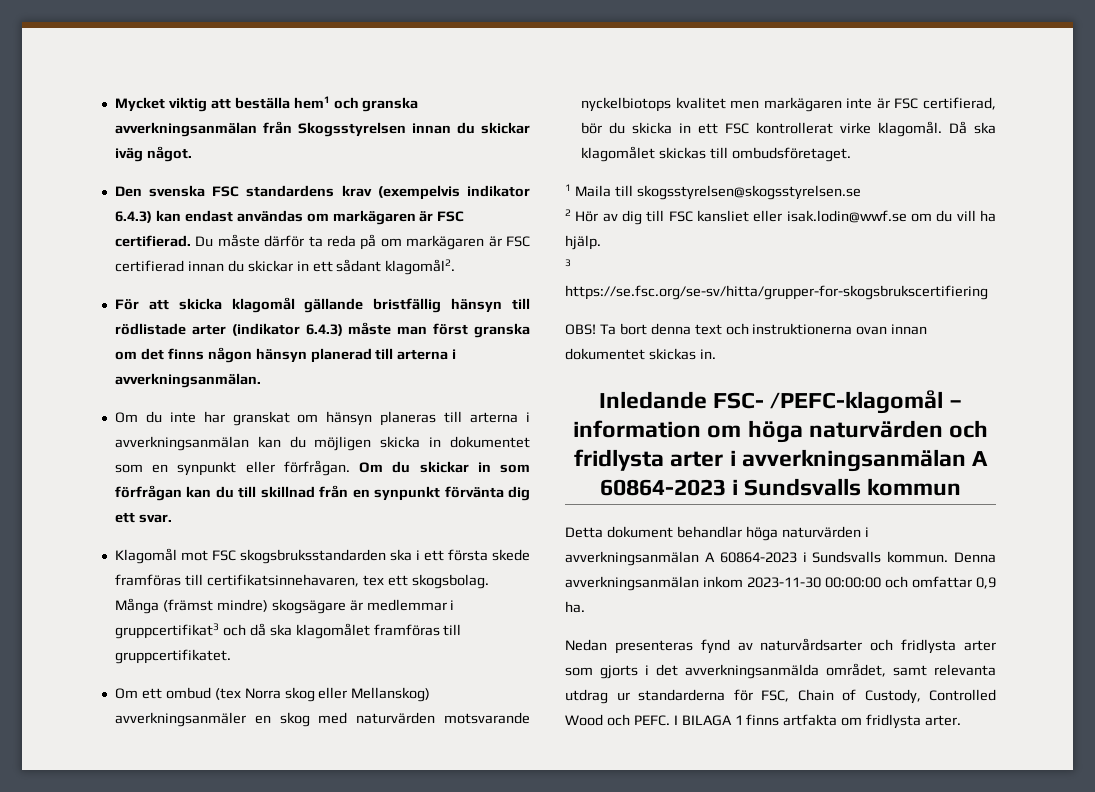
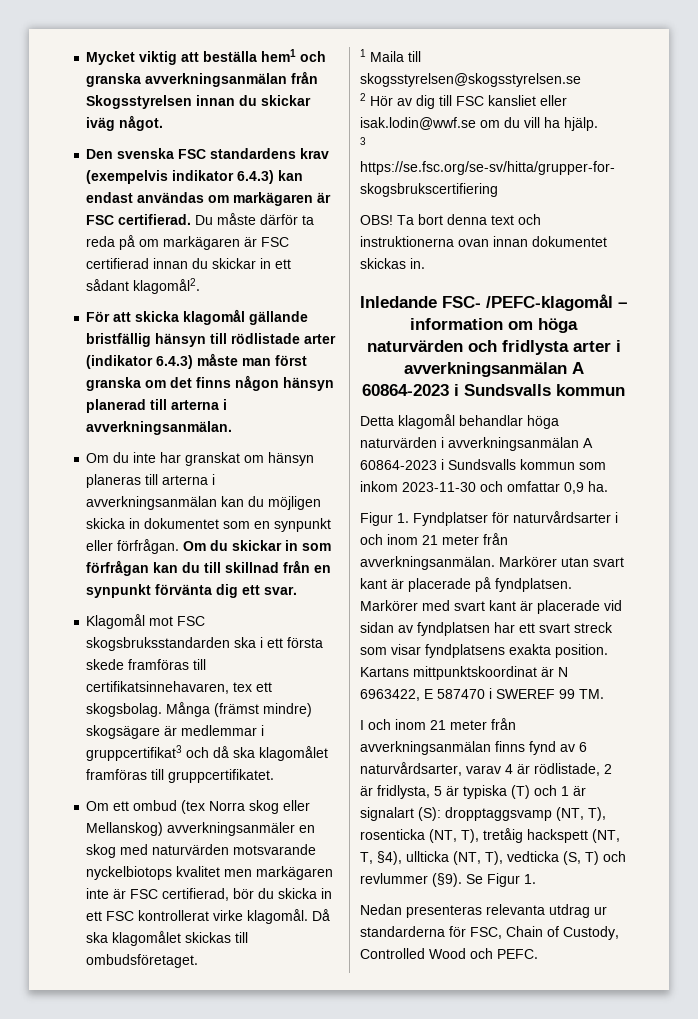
[606,526,673,538] dokument -> [398,414,455,429] klagomål
[887,551,996,563] [565,576,699,591] kommun. Denna avverkningsanmälan -> [520,459,606,470] kommun som
[825,577,881,588] 00:00:00 -> (476, 487) none
[565,638,996,654] [565,663,927,679] Nedan presenteras fynd av naturvårdsarter och fridlysta arter som gjorts i det avverkningsanmälda området, samt -> [360,511,618,526] [360,533,508,545] [360,556,624,570] [360,577,572,592] [360,600,622,614] [360,622,613,636] [360,644,608,658] [360,666,568,680] [360,688,604,701] [360,718,516,730] [360,741,587,755] [360,762,612,776] [360,785,586,799] [360,807,606,821] [360,828,620,843] [360,851,626,865] [360,873,536,887] [360,904,482,918] Figur 1. Fyndplatser för naturvårdsarter i och inom 21 meter från avverkningsanmälan. Markörer utan svart kant är placerade på fyndplatsen. Markörer med svart kant är placerade vid sidan av fyndplatsen har ett svart streck som visar fyndplatsens exakta position. Kartans mittpunktskoordinat är N 6963422, E 587470 i SWEREF 99 TM. // I och inom 21 meter från avverkningsanmälan finns fynd av 6 naturvårdsarter, varav 4 är rödlistade, 2 är fridlysta, 5 är typiska (T) och 1 är signalart (S): dropptaggsvamp (NT, T), rosenticka (NT, T), tretåig hackspett (NT, T, §4), ullticka (NT, T), vedticka (S, T) och revlummer (§9). Se Figur 1. // Nedan presenteras
[673,714,962,729] I BILAGA 1 finns artfakta om fridlysta arter. -> (538, 954) none

